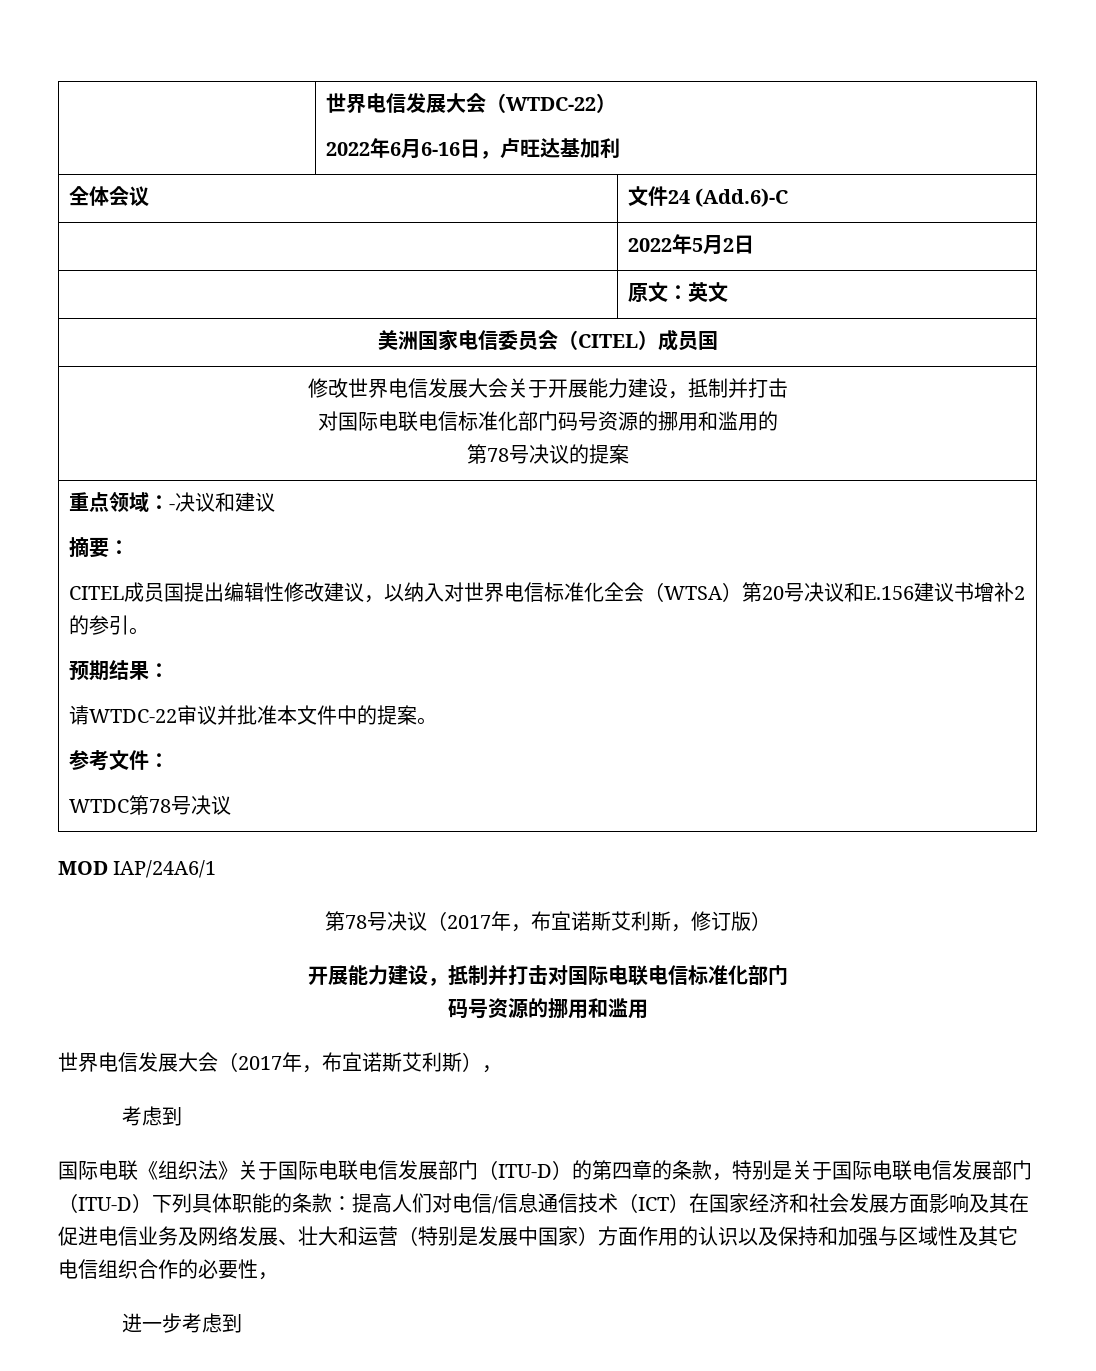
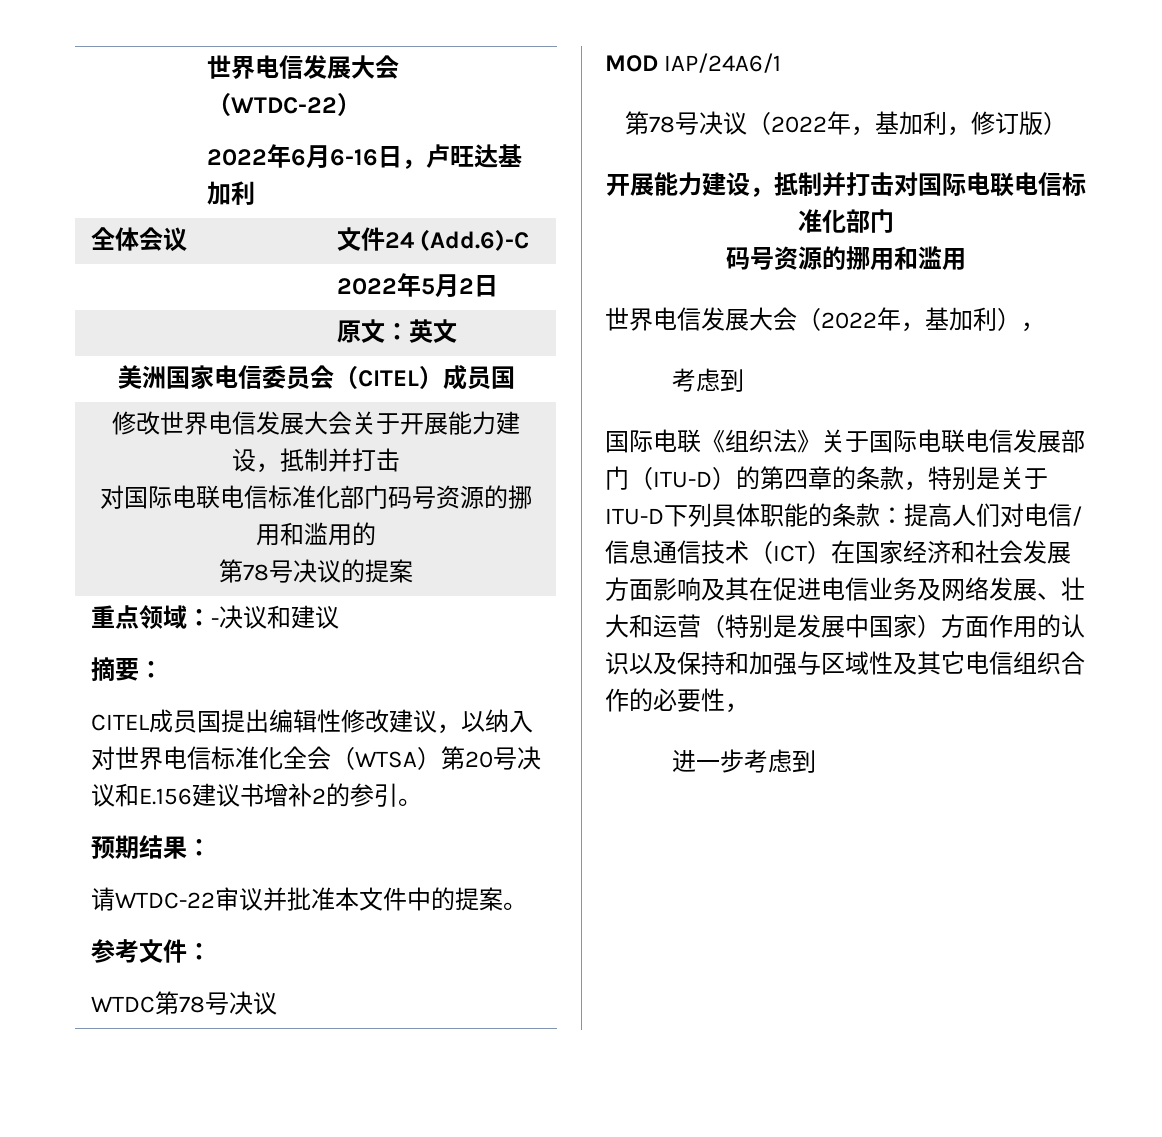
[446,911,671,932] 2017年，布宜诺斯艾利斯 -> [771,111,947,136] 2022年，基加利
[238,1052,462,1073] 2017年，布宜诺斯艾利斯 -> [821,307,997,332] 2022年，基加利
[832,1160,1032,1181] [58,1193,152,1213] 国际电联电信发展部门（ITU-D） -> [605,508,664,525] ITU-D

